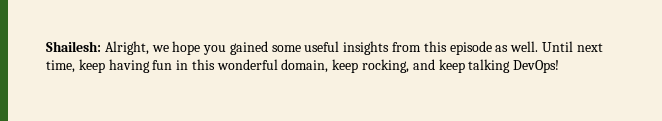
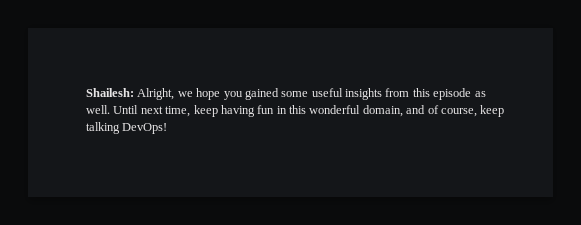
[332,59,435,73] keep rocking, and -> [406,105,477,117] and of course,

